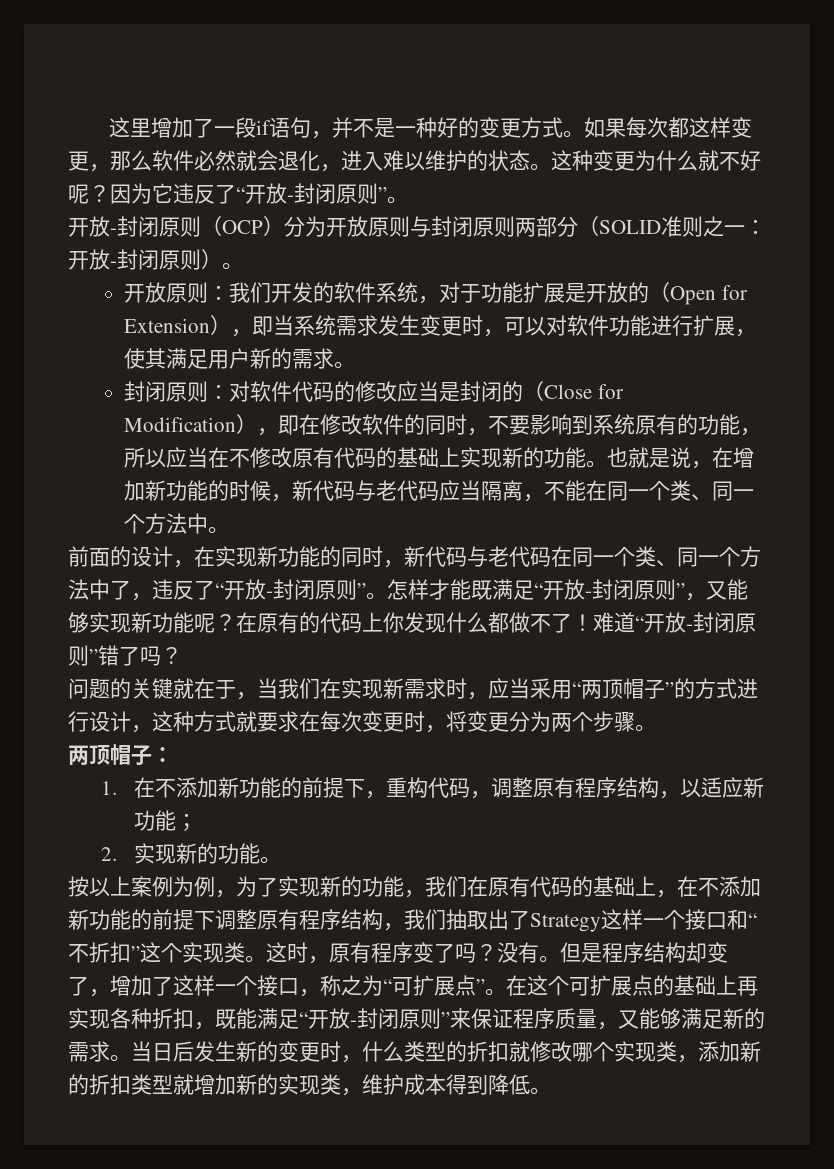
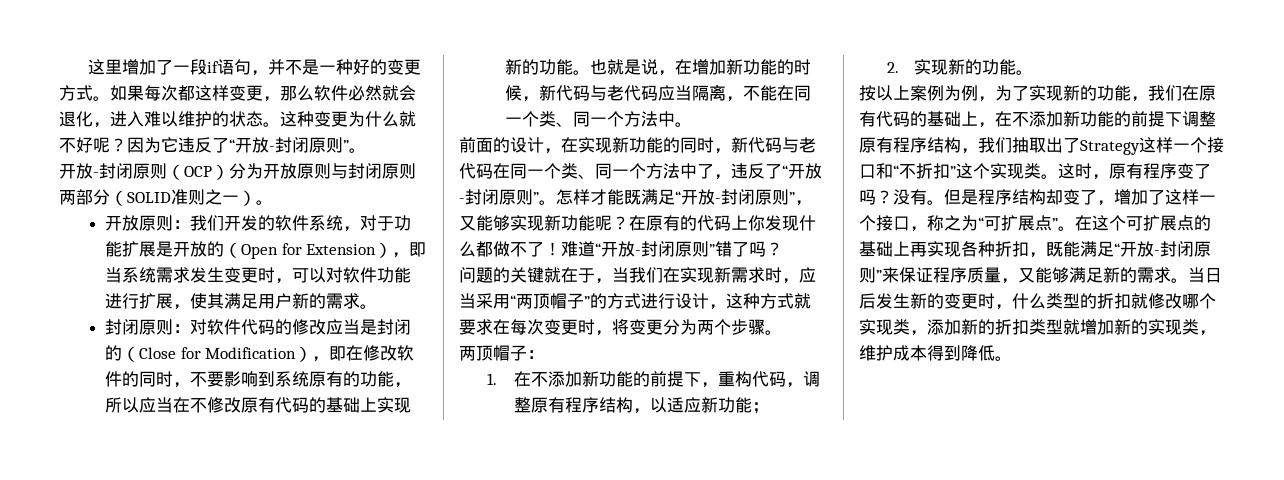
[745,219,766,234] [68,249,201,270] ：开放-封闭原则 -> (239, 199) none

